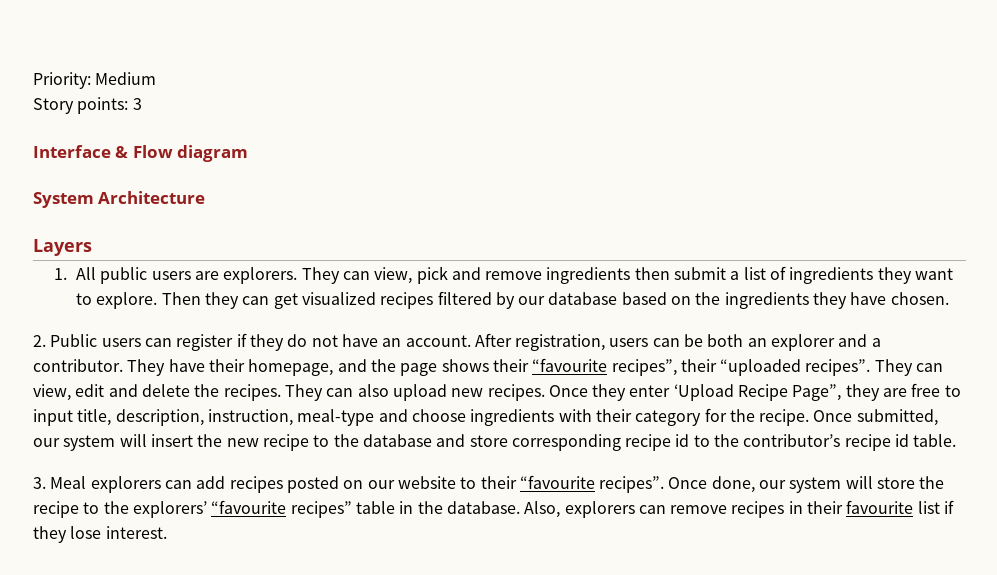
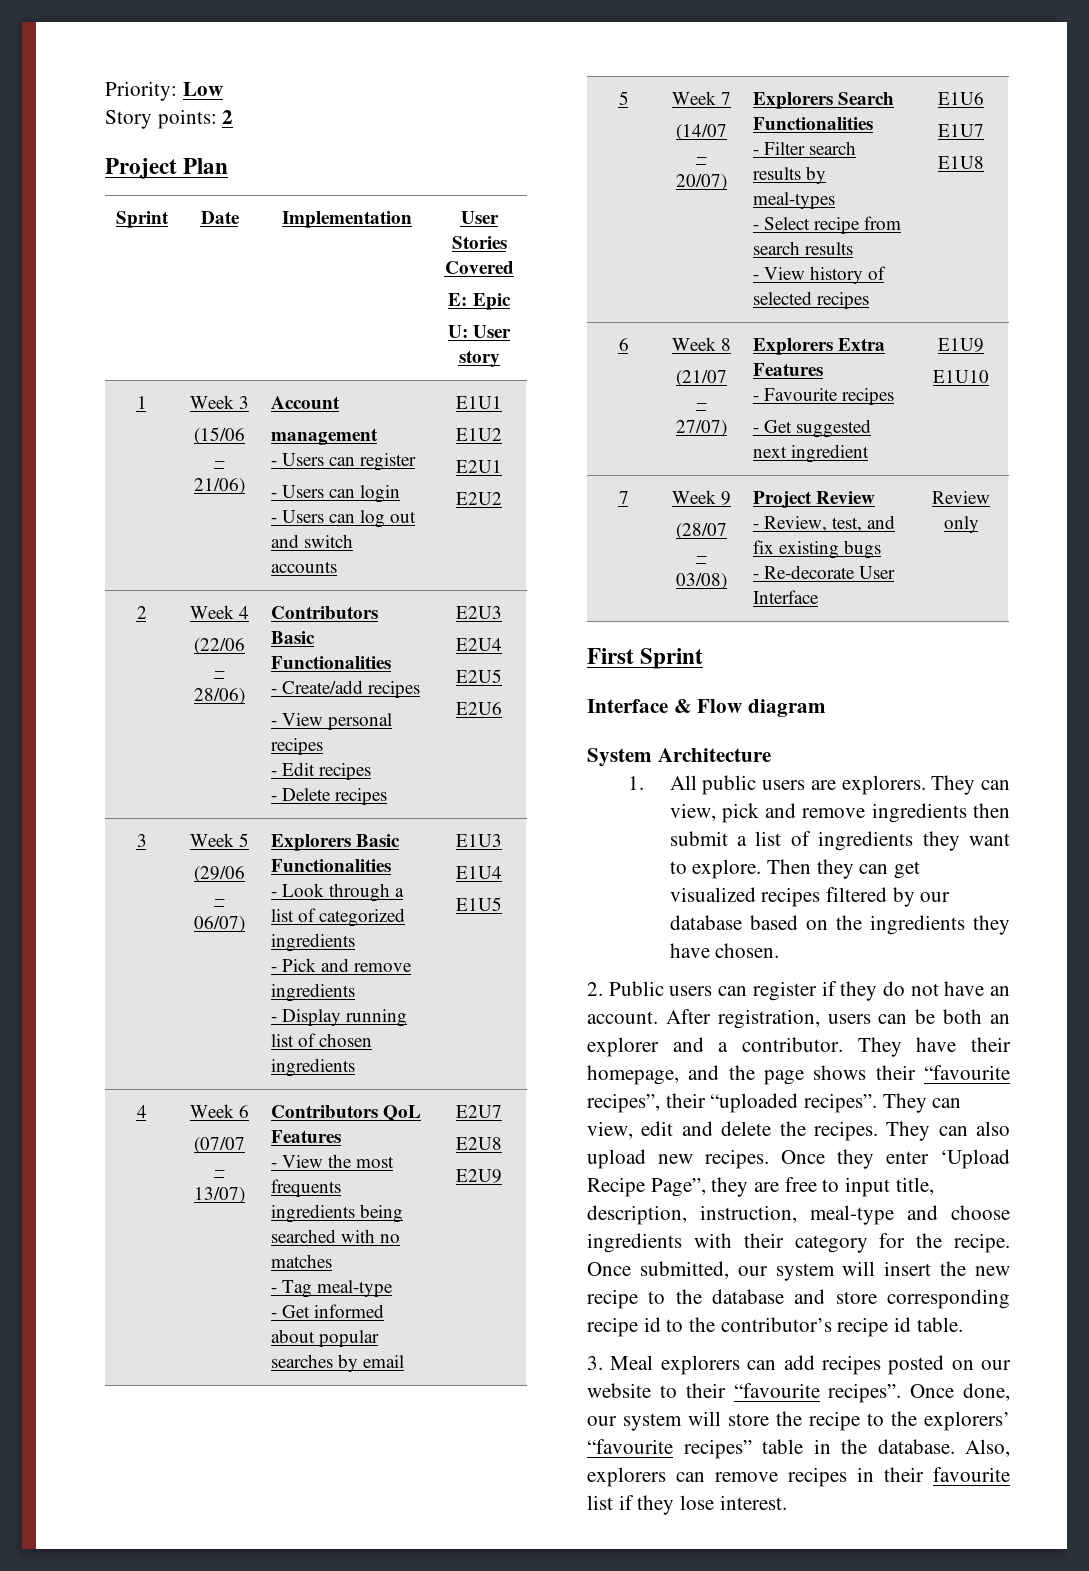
[95,72,157,85] Medium -> [182,82,223,96] Low
[132,98,142,110] 3 -> [222,110,234,124] [105,158,229,179] [115,211,169,228] [200,211,240,224] [281,211,412,228] [460,211,499,224] [451,236,507,249] [444,261,514,274] [448,293,511,310] [447,325,512,338] [458,350,500,367] [136,396,147,409] [189,395,250,409] [194,427,245,445] [214,461,225,466] [194,478,245,495] [270,396,340,409] [270,428,378,445] [270,453,417,471] [270,485,401,503] [270,510,417,528] [270,534,354,548] [270,561,337,573] [456,396,502,409] [456,428,502,441] [456,460,502,473] [456,492,502,505] [136,606,147,619] [189,605,250,619] [194,638,245,655] [214,671,225,676] [194,688,245,705] [270,606,378,619] [270,631,315,644] [270,656,391,669] [270,680,421,698] [270,713,393,730] [270,738,323,755] [270,762,372,780] [270,788,388,805] [456,606,502,619] [456,638,502,651] [456,669,502,683] [456,702,502,715] [136,834,147,847] [189,833,250,847] [194,866,245,883] [214,899,225,904] [194,916,245,933] [270,834,401,851] [270,859,391,872] [270,883,405,902] [270,908,406,927] [270,933,355,952] [270,958,413,972] [270,983,355,1002] [270,1009,408,1027] [270,1033,373,1047] [270,1058,355,1077] [456,834,502,847] [456,866,502,879] [456,897,502,911] [136,1105,147,1118] [189,1104,250,1118] [194,1137,245,1154] [214,1170,225,1175] [194,1187,245,1204] [270,1105,422,1121] [270,1130,341,1143] [270,1154,395,1168] [270,1179,341,1197] [270,1204,404,1223] [270,1229,401,1243] [270,1254,332,1268] [270,1280,394,1298] [270,1304,385,1318] [270,1329,380,1347] [270,1354,405,1372] [456,1105,502,1118] [456,1137,502,1150] [456,1169,502,1183] [618,91,629,105] [671,91,732,105] [676,124,727,141] [696,157,707,162] [676,174,727,191] [752,92,895,109] [752,117,873,130] [752,141,857,155] [752,166,827,184] [752,192,835,209] [752,216,902,234] [752,241,854,255] [752,266,887,284] [752,291,870,309] [938,92,984,105] [938,124,984,137] [938,156,984,169] [618,338,629,351] [671,337,732,351] [676,370,727,387] [696,403,707,408] [676,420,727,437] [752,338,886,355] [752,363,823,376] [752,388,895,405] [752,419,872,438] [752,444,870,463] [938,338,984,352] [933,370,989,383] [618,491,629,504] [671,490,732,505] [676,523,727,540] [696,556,707,561] [676,573,727,590] [752,491,876,508] [752,515,896,532] [752,540,882,559] [752,565,896,579] [752,590,819,604] [932,491,990,504] [943,516,979,533] [587,648,704,669] 2 // Project Plan // Sprint | Date | Implementation | User Stories Covered // E: Epic // U: User story // 1 | Week 3 // (15/06 – 21/06) | Account // management // - Users can register // - Users can login // - Users can log out and switch accounts | E1U1 // E1U2 // E2U1 // E2U2 // 2 | Week 4 // (22/06 – 28/06) | Contributors Basic Functionalities // - Create/add recipes // - View personal recipes // - Edit recipes // - Delete recipes | E2U3 // E2U4 // E2U5 // E2U6 // 3 | Week 5 // (29/06 – 06/07) | Explorers Basic Functionalities // - Look through a list of categorized ingredients // - Pick and remove ingredients // - Display running list of chosen ingredients | E1U3 // E1U4 // E1U5 // 4 | Week 6 // (07/07 – 13/07) | Contributors QoL Features // - View the most frequents ingredients being searched with no matches // - Tag meal-type // - Get informed about popular searches by email | E2U7 // E2U8 // E2U9 // 5 | Week 7 // (14/07 – 20/07) | Explorers Search Functionalities // - Filter search results by meal-types // - Select recipe from search results // - View history of selected recipes | E1U6 // E1U7 // E1U8 // 6 | Week 8 // (21/07 – 27/07) | Explorers Extra Features // - Favourite recipes // - Get suggested next ingredient | E1U9 // E1U10 // 7 | Week 9 // (28/07 – 03/08) | Project Review // - Review, test, and fix existing bugs // - Re-decorate User Interface | Review only // First Sprint
[33,239,92,256] // Layers -> (771, 755) none

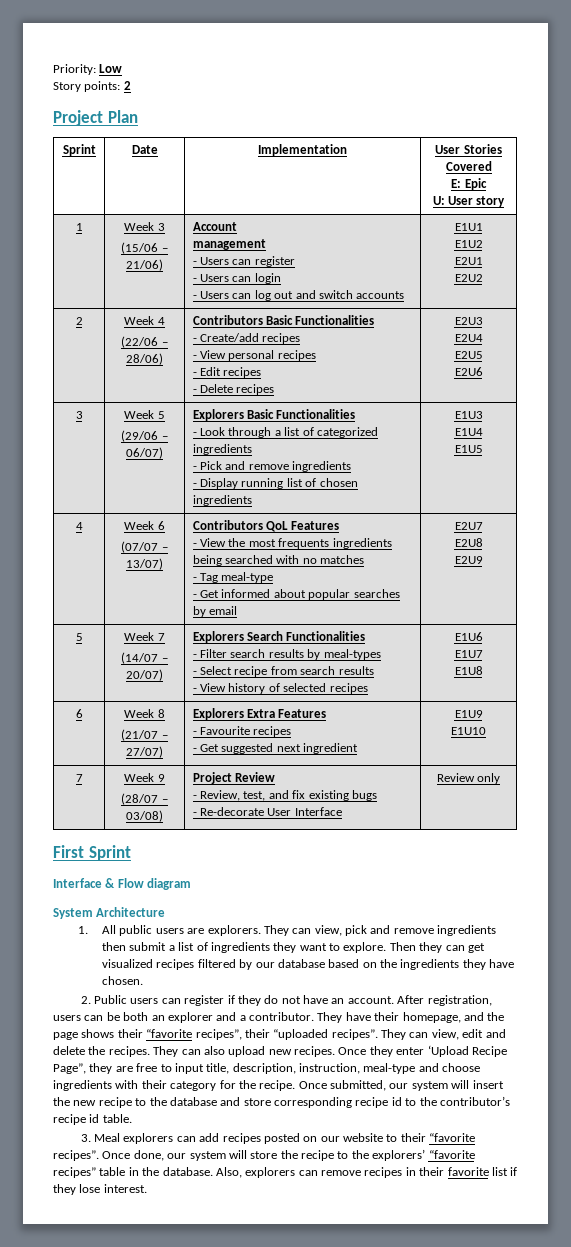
[924,1065,1010,1080] “favourite -> [146,1029,193,1038] “favorite
[733,1383,820,1398] “favourite -> [429,1133,476,1142] “favorite
[587,1439,673,1454] “favourite -> [428,1150,475,1159] “favorite
[933,1467,1010,1482] favourite -> [447,1167,489,1176] favorite

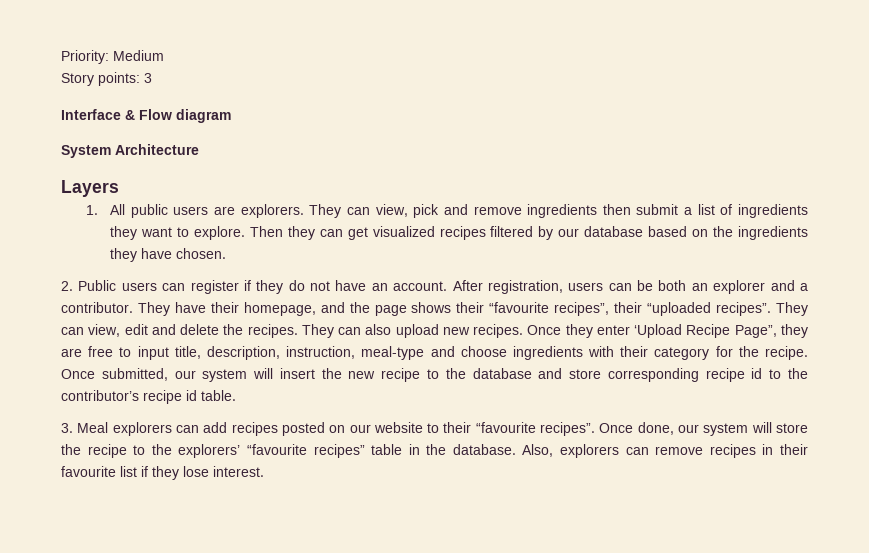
[99,64,123,73] Low -> [113,50,164,61] Medium
[123,81,131,90] [53,110,138,126] [62,144,96,156] [131,145,158,154] [258,144,347,156] [435,144,502,154] [445,161,492,171] [451,178,487,190] [432,196,506,207] [75,223,83,231] [124,222,165,231] [121,242,168,254] [125,259,163,271] [192,222,237,231] [192,239,266,250] [192,256,295,267] [192,273,281,284] [192,290,405,301] [454,223,483,231] [454,240,483,248] [454,257,483,265] [454,274,483,282] [75,317,83,325] [124,316,165,325] [121,336,168,348] [125,353,163,365] [192,315,375,325] [192,333,301,344] [192,350,316,361] [192,367,262,378] [192,384,275,395] [454,317,483,325] [454,334,483,342] [454,351,483,359] [454,367,483,376] [75,411,83,419] [124,410,165,419] [121,430,168,442] [125,447,163,459] [192,409,356,421] [192,427,378,438] [192,444,252,455] [192,461,352,472] [192,478,358,489] [192,495,252,506] [454,411,483,419] [454,428,483,436] [454,445,483,453] [75,522,83,530] [124,521,165,530] [121,541,168,553] [125,558,163,570] [192,520,340,532] [192,538,392,549] [192,555,365,566] [192,572,274,583] [192,589,400,600] [192,606,238,617] [454,522,483,530] [454,538,483,547] [454,556,483,564] [75,633,83,641] [124,632,165,641] [121,652,168,664] [125,669,163,681] [192,631,366,643] [192,649,381,660] [192,666,374,677] [192,683,368,694] [454,632,483,641] [454,650,483,658] [454,666,483,675] [75,709,83,718] [124,709,165,718] [121,729,168,741] [125,746,163,758] [192,708,327,720] [192,726,292,737] [192,743,359,754] [454,710,483,718] [451,727,486,735] [75,774,83,782] [124,773,165,782] [121,793,168,805] [125,810,163,822] [192,772,276,784] [192,790,377,801] [192,807,342,816] [436,773,501,784] [53,845,131,861] 2 // Project Plan // Sprint | Date | Implementation | User Stories Covered // E: Epic // U: User story // 1 | Week 3 // (15/06 – 21/06) | Account // management // - Users can register // - Users can login // - Users can log out and switch accounts | E1U1 // E1U2 // E2U1 // E2U2 // 2 | Week 4 // (22/06 – 28/06) | Contributors Basic Functionalities // - Create/add recipes // - View personal recipes // - Edit recipes // - Delete recipes | E2U3 // E2U4 // E2U5 // E2U6 // 3 | Week 5 // (29/06 – 06/07) | Explorers Basic Functionalities // - Look through a list of categorized ingredients // - Pick and remove ingredients // - Display running list of chosen ingredients | E1U3 // E1U4 // E1U5 // 4 | Week 6 // (07/07 – 13/07) | Contributors QoL Features // - View the most frequents ingredients being searched with no matches // - Tag meal-type // - Get informed about popular searches by email | E2U7 // E2U8 // E2U9 // 5 | Week 7 // (14/07 – 20/07) | Explorers Search Functionalities // - Filter search results by meal-types // - Select recipe from search results // - View history of selected recipes | E1U6 // E1U7 // E1U8 // 6 | Week 8 // (21/07 – 27/07) | Explorers Extra Features // - Favourite recipes // - Get suggested next ingredient | E1U9 // E1U10 // 7 | Week 9 // (28/07 – 03/08) | Project Review // - Review, test, and fix existing bugs // - Re-decorate User Interface | Review only // First Sprint -> [144,73,152,83] 3
(166, 912) none -> [61,180,119,197] // Layers
[146,1029,193,1038] “favorite -> [489,302,550,313] “favourite
[429,1133,476,1142] “favorite -> [475,422,536,433] “favourite
[428,1150,475,1159] “favorite -> [246,444,307,455] “favourite
[447,1167,489,1176] favorite -> [61,466,116,477] favourite

